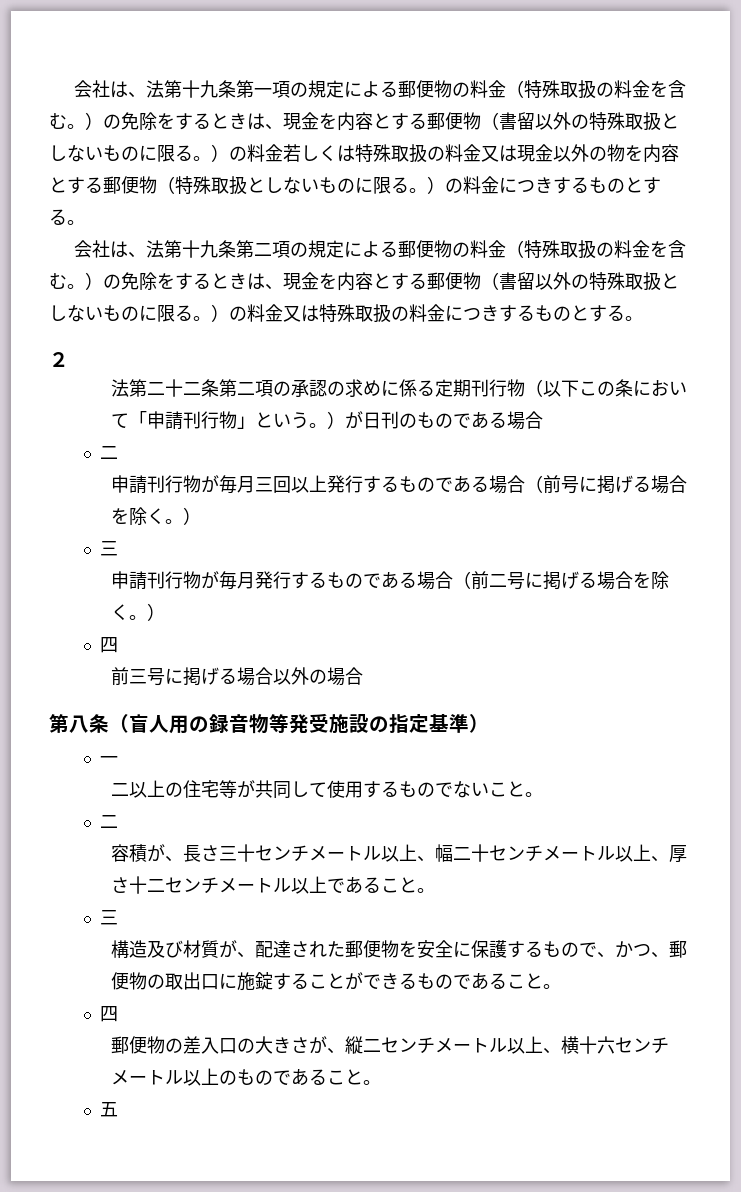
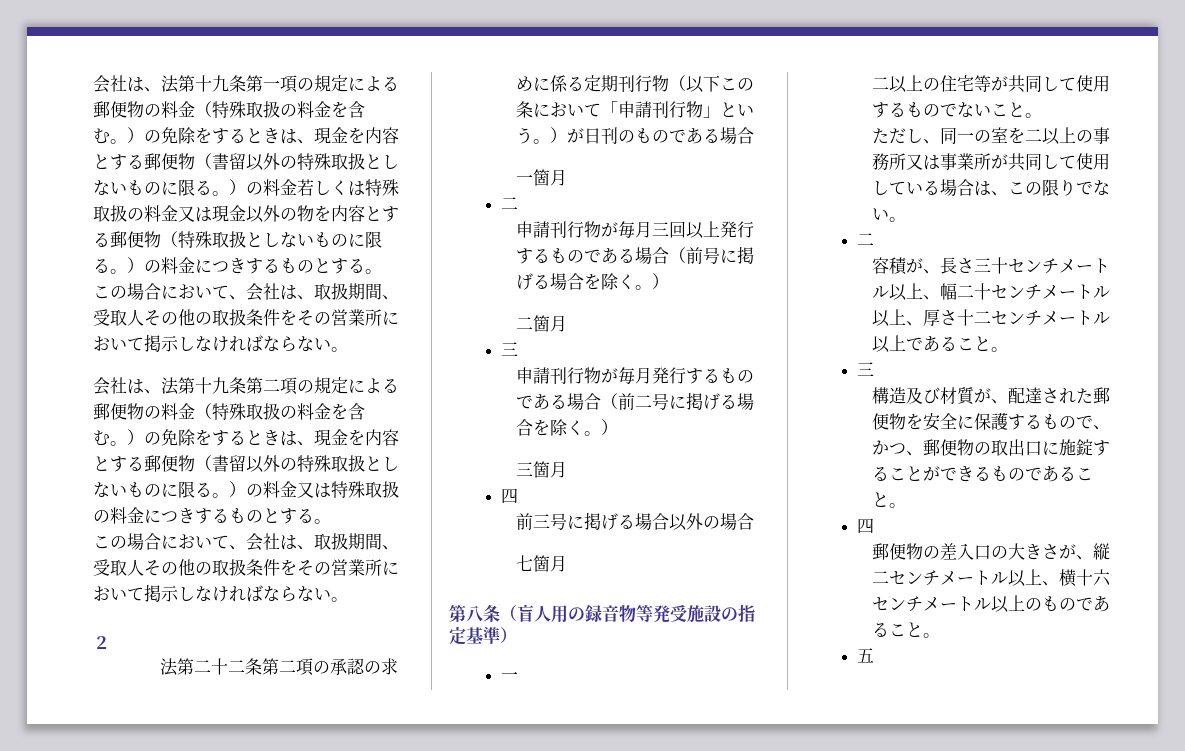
(85, 222) none -> [93,283,399,301] [93,309,399,326] [93,334,348,352] // この場合において、会社は、取扱期間、受取人その他の取扱条件をその営業所において掲示しなければならない。
(643, 318) none -> [93,533,399,551] [93,559,399,576] [93,584,348,602] // この場合において、会社は、取扱期間、受取人その他の取扱条件をその営業所において掲示しなければならない。
(543, 420) none -> [516,169,568,186] // 一箇月
(201, 516) none -> [516,315,568,332] // 二箇月
(165, 612) none -> [516,461,568,478] // 三箇月
(363, 676) none -> [516,555,568,572] // 七箇月
(543, 794) none -> [872,127,1111,145] [872,153,1111,171] [872,179,1111,196] [872,208,907,222] // ただし、同一の室を二以上の事務所又は事業所が共同して使用している場合は、この限りでない。

